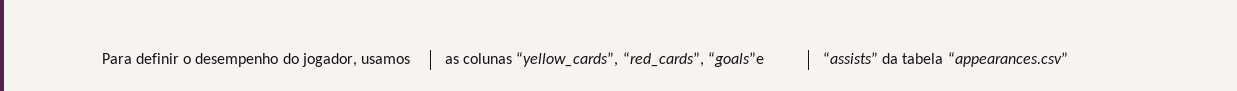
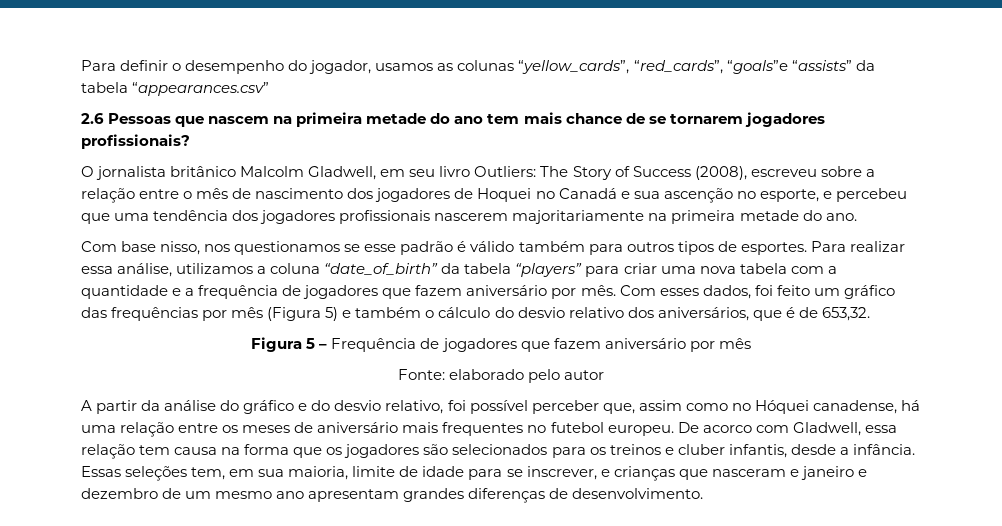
(1068, 59) none -> [81,112,825,127] [81,134,190,149] [81,166,875,180] [81,188,907,203] [81,210,857,224] [81,241,905,255] [81,263,837,277] [81,285,895,299] [81,307,870,321] [251,337,751,352] [397,369,605,383] [81,400,920,414] [81,422,897,437] [81,444,915,459] [81,466,867,481] [81,488,704,503] // 2.6 Pessoas que nascem na primeira metade do ano tem mais chance de se tornarem jogadores profissionais? // O jornalista britânico Malcolm Gladwell, em seu livro Outliers: The Story of Success (2008), escreveu sobre a relação entre o mês de nascimento dos jogadores de Hoquei no Canadá e sua ascenção no esporte, e percebeu que uma tendência dos jogadores profissionais nascerem majoritariamente na primeira metade do ano. // Com base nisso, nos questionamos se esse padrão é válido também para outros tipos de esportes. Para realizar essa análise, utilizamos a coluna “date_of_birth” da tabela “players” para criar uma nova tabela com a quantidade e a frequência de jogadores que fazem aniversário por mês. Com esses dados, foi feito um gráfico das frequências por mês (Figura 5) e também o cálculo do desvio relativo dos aniversários, que é de 653,32. // Figura 5 – Frequência de jogadores que fazem aniversário por mês // Fonte: elaborado pelo autor // A partir da análise do gráfico e do desvio relativo, foi possível perceber que, assim como no Hóquei canadense, há uma relação entre os meses de aniversário mais frequentes no futebol europeu. De acorco com Gladwell, essa relação tem causa na forma que os jogadores são selecionados para os treinos e cluber infantis, desde a infância. Essas seleções tem, em sua maioria, limite de idade para se inscrever, e crianças que nasceram e janeiro e dezembro de um mesmo ano apresentam grandes diferenças de desenvolvimento.

